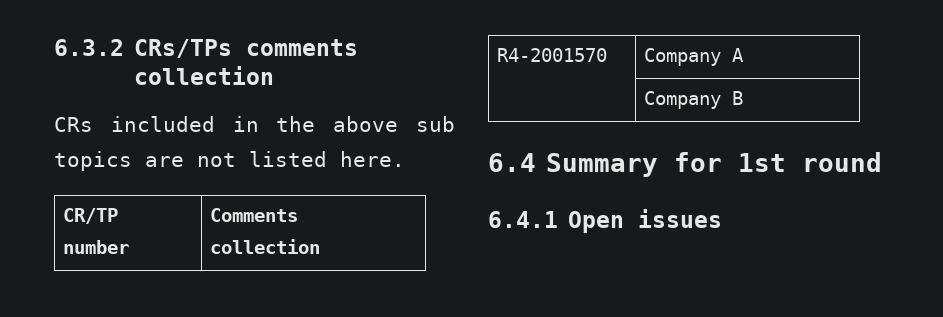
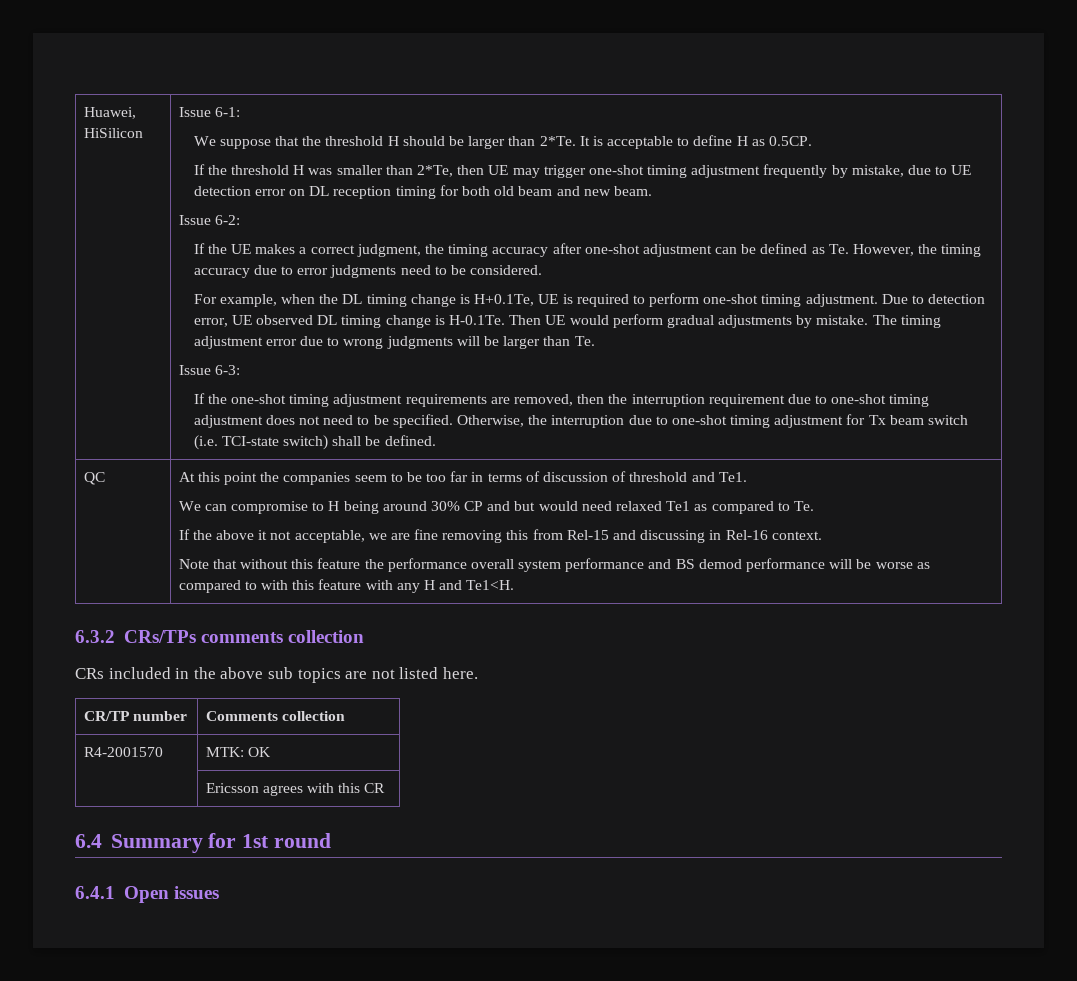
(54, 47) none -> [83,107,136,119] [83,128,143,138] [178,107,240,117] [193,135,812,149] [193,164,972,178] [193,185,652,199] [178,215,240,225] [193,243,982,257] [193,265,543,278] [193,293,986,307] [193,314,941,328] [193,336,595,349] [178,365,240,375] [193,393,930,407] [193,414,968,428] [193,435,436,450] [83,472,105,485] [178,471,747,485] [178,501,814,514] [178,529,822,543] [178,558,930,572] [178,579,515,593] Huawei, HiSilicon | Issue 6-1: // We suppose that the threshold H should be larger than 2*Te. It is acceptable to define H as 0.5CP. // If the threshold H was smaller than 2*Te, then UE may trigger one-shot timing adjustment frequently by mistake, due to UE detection error on DL reception timing for both old beam and new beam. // Issue 6-2: // If the UE makes a correct judgment, the timing accuracy after one-shot adjustment can be defined as Te. However, the timing accuracy due to error judgments need to be considered. // For example, when the DL timing change is H+0.1Te, UE is required to perform one-shot timing adjustment. Due to detection error, UE observed DL timing change is H-0.1Te. Then UE would perform gradual adjustments by mistake. The timing adjustment error due to wrong judgments will be larger than Te. // Issue 6-3: // If the one-shot timing adjustment requirements are removed, then the interruption requirement due to one-shot timing adjustment does not need to be specified. Otherwise, the interruption due to one-shot timing adjustment for Tx beam switch (i.e. TCI-state switch) shall be defined. // QC | At this point the companies seem to be too far in terms of discussion of threshold and Te1. // We can compromise to H being around 30% CP and but would need relaxed Te1 as compared to Te. // If the above it not acceptable, we are fine removing this from Rel-15 and discussing in Rel-16 context. // Note that without this feature the performance overall system performance and BS demod performance will be worse as compared to with this feature with any H and Te1<H. //
[644,48,745,66] [644,91,744,109] Company A // | Company B -> [205,747,271,757] [205,783,386,796] MTK: OK // | Ericsson agrees with this CR

